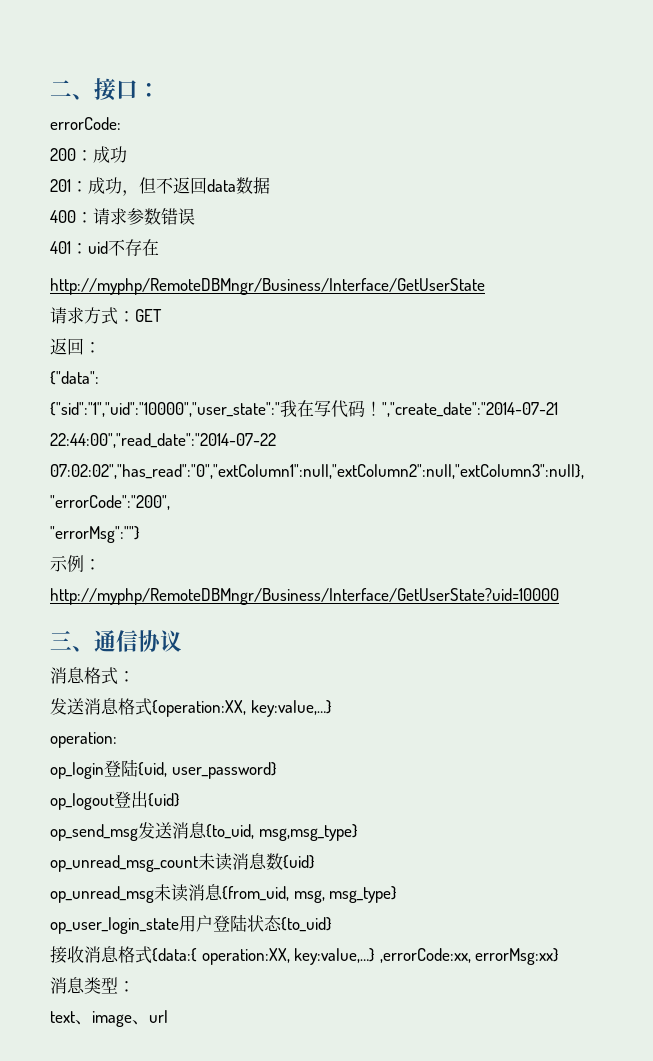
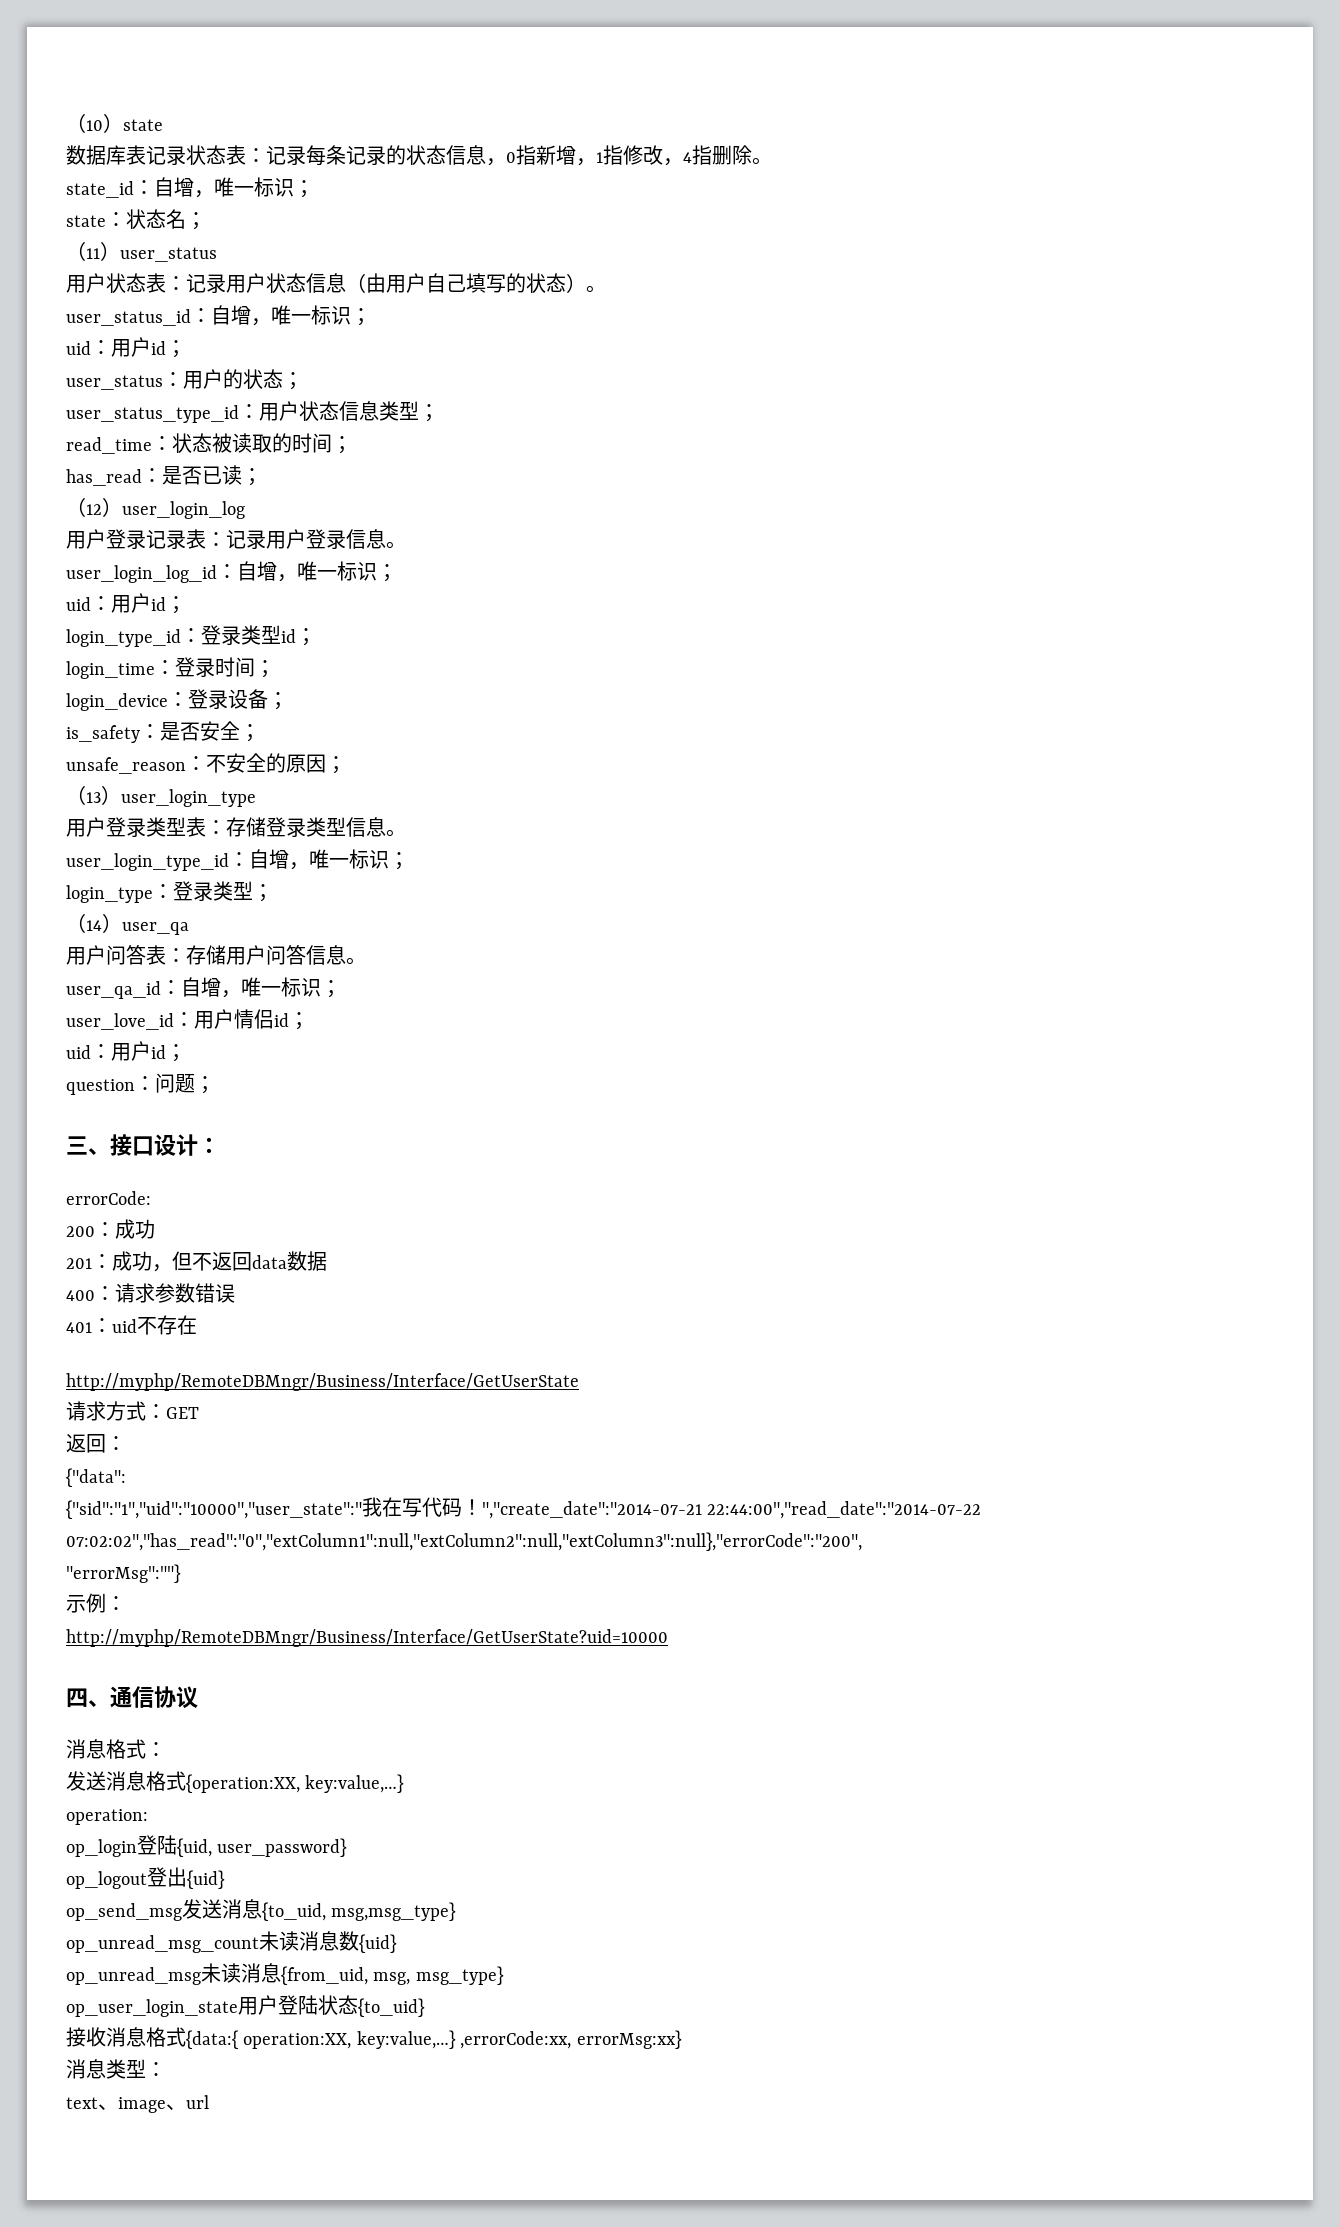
[50,78,138,101] 二、接口 -> [66,113,163,133] [66,145,772,166] [66,177,314,198] [66,209,206,230] [66,241,217,262] [66,273,606,293] [66,305,371,326] [66,337,186,358] [66,369,303,390] [66,401,439,423] [66,433,352,454] [66,465,262,486] [66,497,245,519] [66,529,406,549] [66,561,397,583] [66,593,186,614] [66,625,316,647] [66,657,275,679] [66,689,288,711] [66,721,260,743] [66,753,346,774] [66,785,256,807] [66,817,406,837] [66,849,409,871] [66,881,273,903] [66,913,189,935] [66,945,366,965] [66,977,341,999] [66,1009,309,1030] [66,1041,186,1062] [66,1073,215,1095] [66,1134,198,1156] （10）state // 数据库表记录状态表：记录每条记录的状态信息，0指新增，1指修改，4指删除。 // state_id：自增，唯一标识； // state：状态名； // （11）user_status // 用户状态表：记录用户状态信息（由用户自己填写的状态）。 // user_status_id：自增，唯一标识； // uid：用户id； // user_status：用户的状态； // user_status_type_id：用户状态信息类型； // read_time：状态被读取的时间； // has_read：是否已读； // （12）user_login_log // 用户登录记录表：记录用户登录信息。 // user_login_log_id：自增，唯一标识； // uid：用户id； // login_type_id：登录类型id； // login_time：登录时间； // login_device：登录设备； // is_safety：是否安全； // unsafe_reason：不安全的原因； // （13）user_login_type // 用户登录类型表：存储登录类型信息。 // user_login_type_id：自增，唯一标识； // login_type：登录类型； // （14）user_qa // 用户问答表：存储用户问答信息。 // user_qa_id：自增，唯一标识； // user_love_id：用户情侣id； // uid：用户id； // question：问题； // 三、接口设计
[50,630,72,650] 三 -> [66,1688,88,1708] 四

